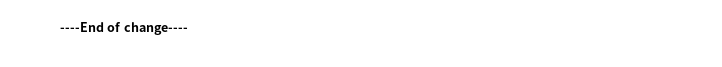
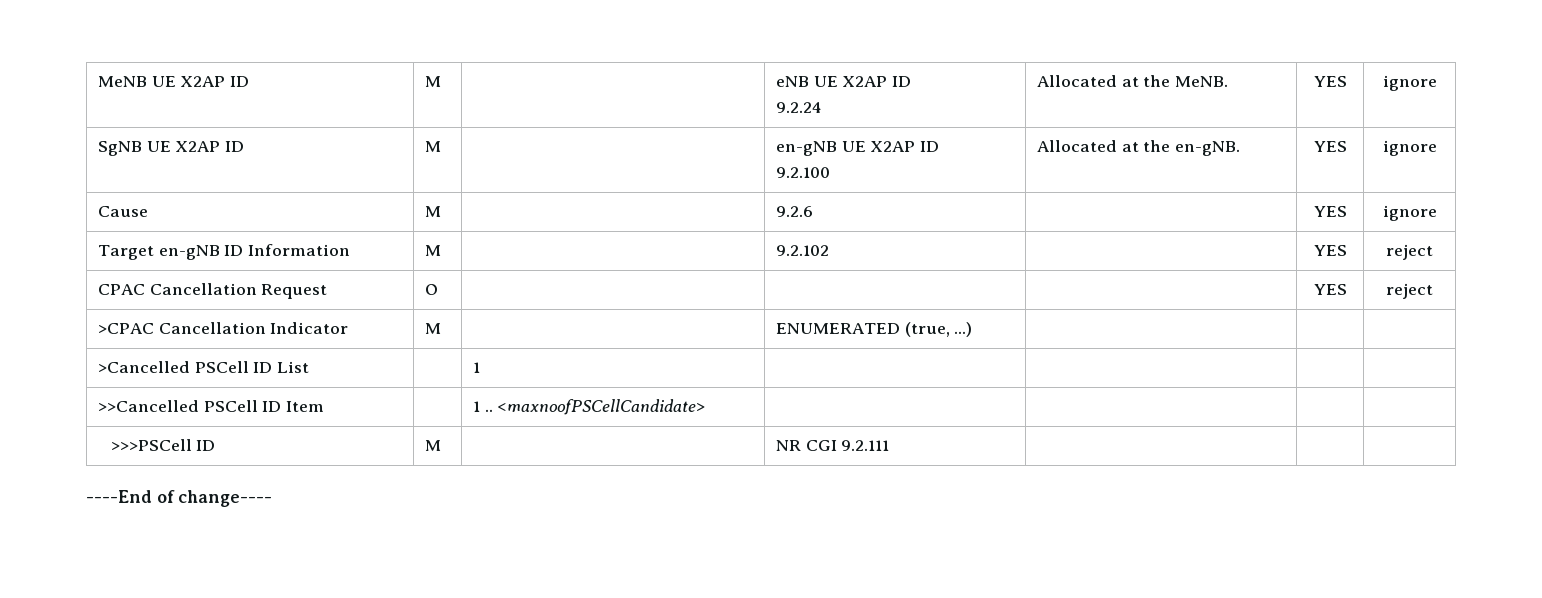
(60, 27) none -> [97,76,249,87] [424,76,441,87] [775,76,911,87] [775,102,822,113] [1036,75,1228,87] [1313,76,1347,87] [1382,75,1437,91] [97,141,244,156] [424,141,441,152] [775,141,939,156] [775,167,830,178] [1036,140,1240,156] [1313,141,1347,152] [1382,140,1437,156] [97,206,148,217] [424,206,441,217] [775,206,813,217] [1313,206,1347,217] [1382,205,1437,221] [97,244,350,260] [424,245,441,256] [775,245,829,256] [1313,245,1347,256] [1386,244,1433,260] [97,283,328,299] [424,284,438,295] [1313,284,1347,295] [1386,283,1433,299] [97,322,349,334] [424,323,441,334] [775,322,973,337] [97,361,309,373] [472,362,480,373] [97,400,324,412] [472,399,706,415] [110,439,216,451] [424,440,441,451] [775,440,890,451] MeNB UE X2AP ID | M | | eNB UE X2AP ID // 9.2.24 | Allocated at the MeNB. | YES | ignore // SgNB UE X2AP ID | M | | en-gNB UE X2AP ID // 9.2.100 | Allocated at the en-gNB. | YES | ignore // Cause | M | | 9.2.6 | | YES | ignore // Target en-gNB ID Information | M | | 9.2.102 | | YES | reject // CPAC Cancellation Request | O | | | | YES | reject // >CPAC Cancellation Indicator | M | | ENUMERATED (true, ...) | | | // >Cancelled PSCell ID List | | 1 | | | | // >>Cancelled PSCell ID Item | | 1 .. <maxnoofPSCellCandidate> | | | | // >>>PSCell ID | M | | NR CGI 9.2.111 | | | //

